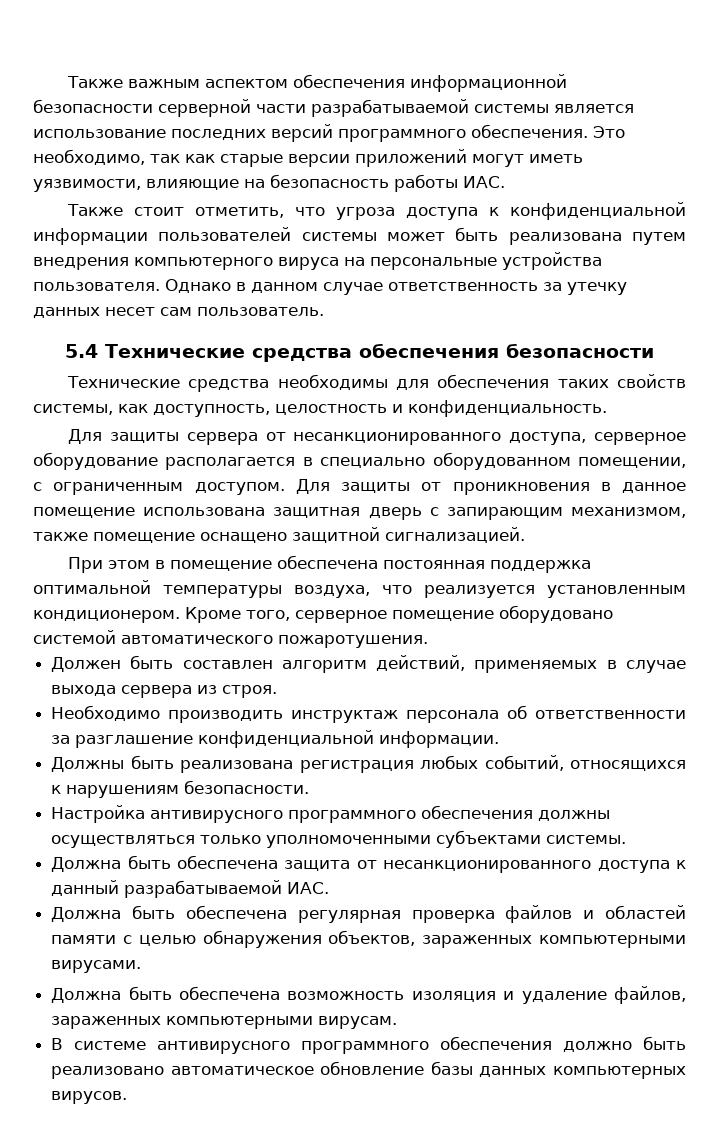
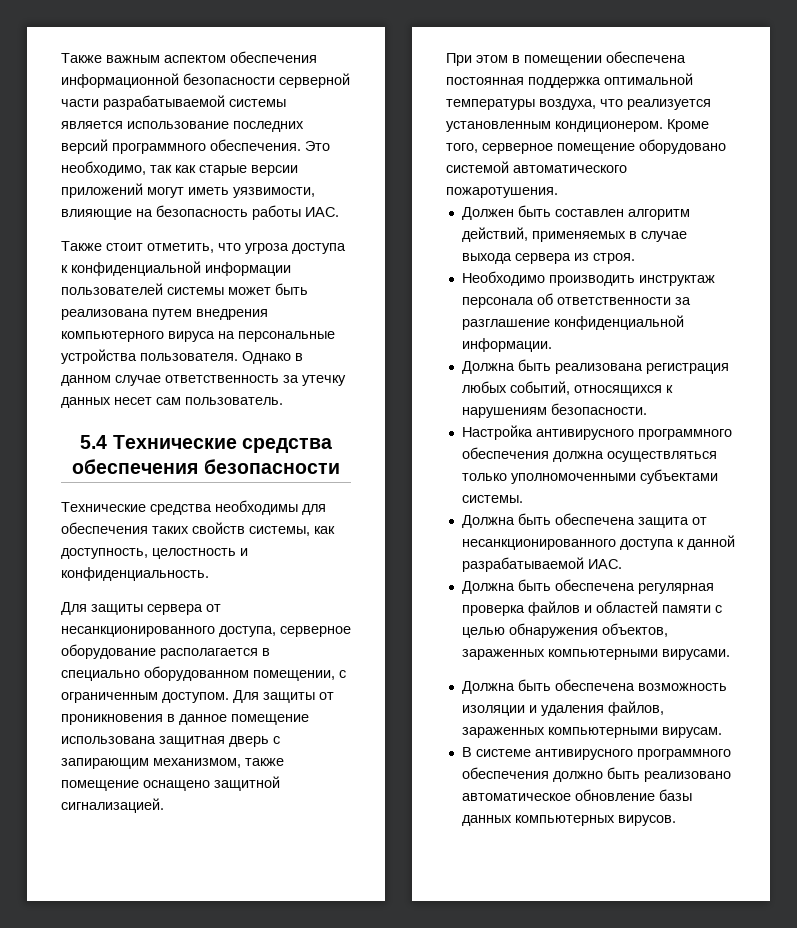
[170,560,273,571] помещение -> [524,55,602,66] помещении
[51,757,125,772] Должны -> [461,361,515,374] Должна
[538,810,611,821] должны -> [552,451,604,462] должна
[51,880,120,896] данный -> [686,535,735,550] данной
[411,991,607,1004] изоляция и удаление -> [461,705,604,716] изоляции и удаления

